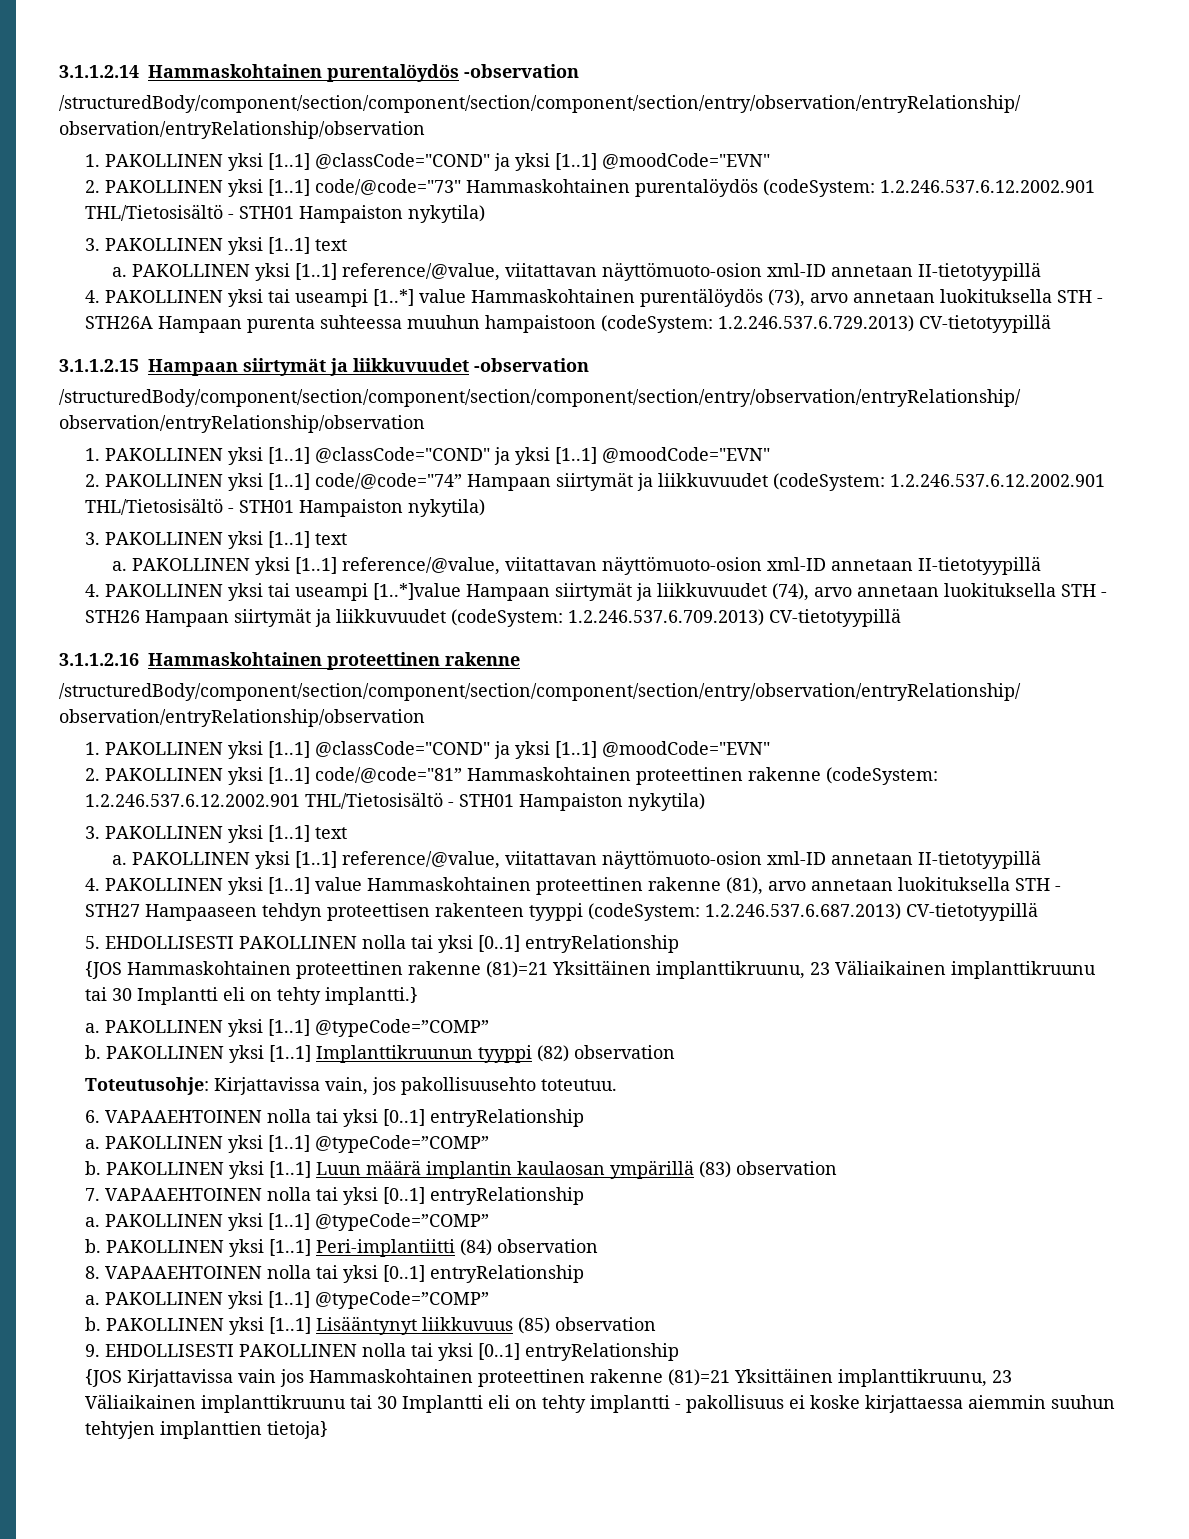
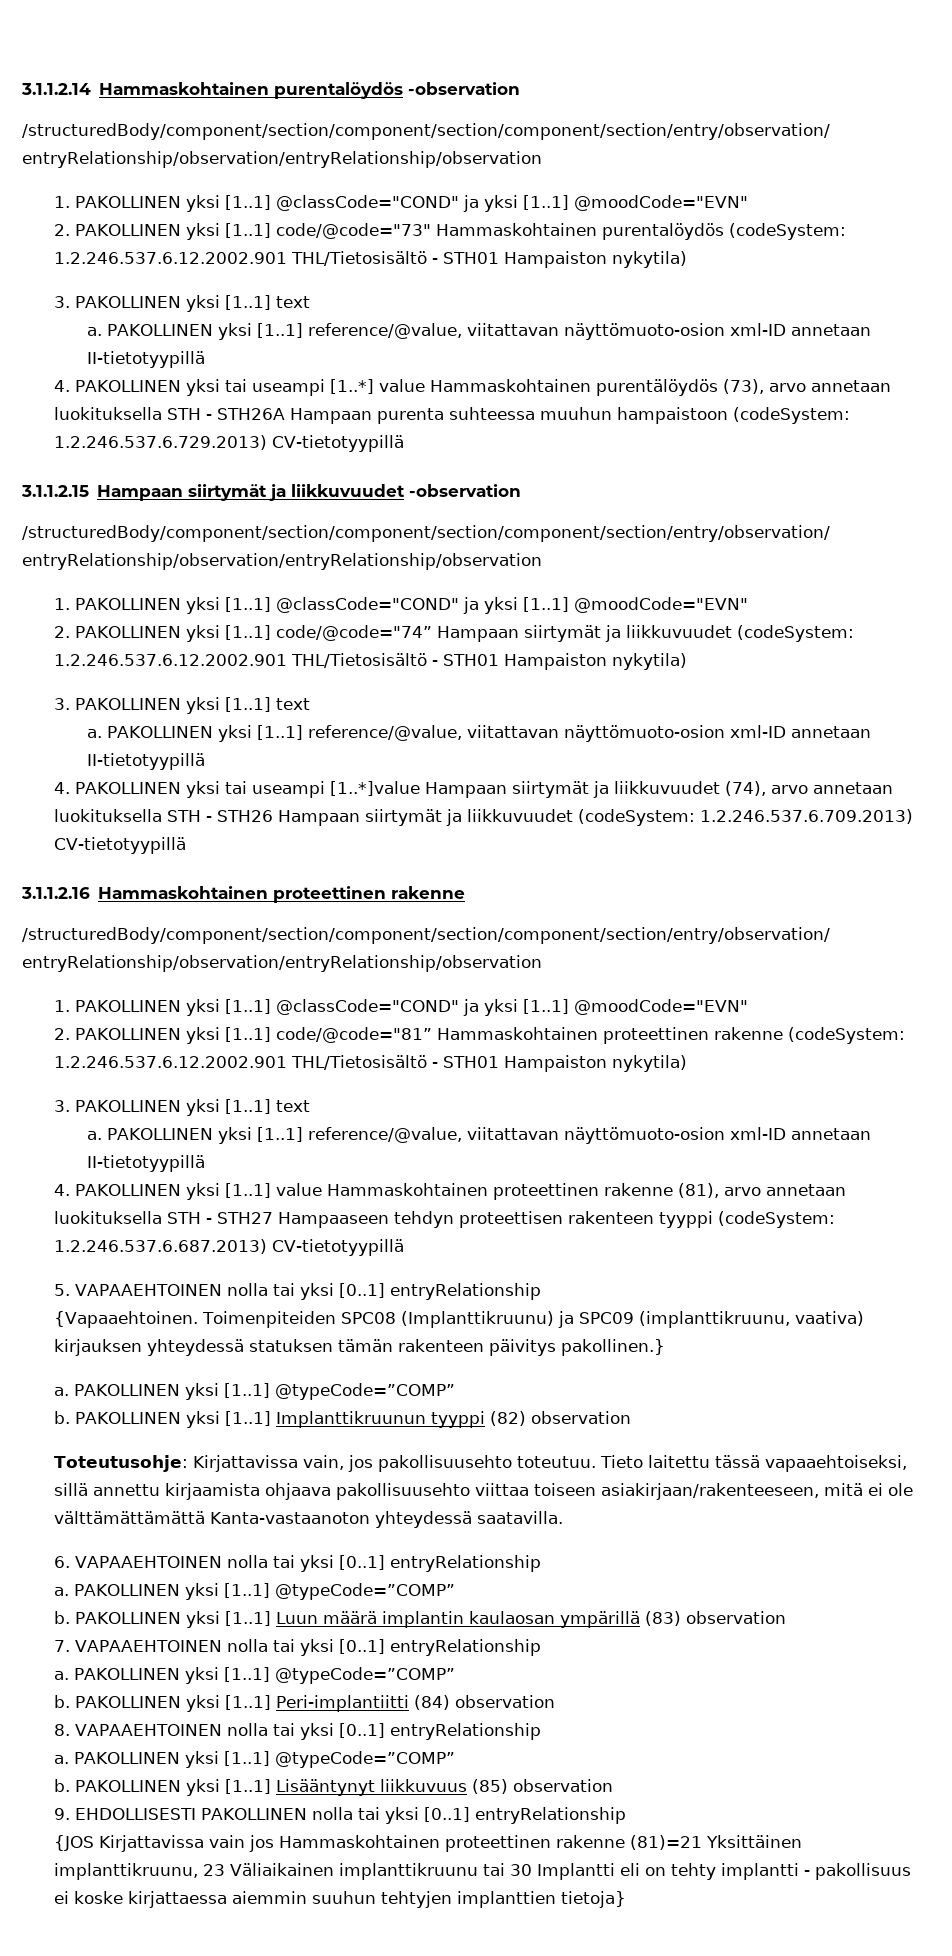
[105,935,680,953] [85,960,1097,979] [85,987,419,1005] EHDOLLISESTI PAKOLLINEN nolla tai yksi [0..1] entryRelationship // {JOS Hammaskohtainen proteettinen rakenne (81)=21 Yksittäinen implanttikruunu, 23 Väliaikainen implanttikruunu tai 30 Implantti eli on tehty implantti.} -> [75,1283,542,1300] [54,1311,865,1328] [54,1339,666,1356] VAPAAEHTOINEN nolla tai yksi [0..1] entryRelationship // {Vapaaehtoinen. Toimenpiteiden SPC08 (Implanttikruunu) ja SPC09 (implanttikruunu, vaativa) kirjauksen yhteydessä statuksen tämän rakenteen päivitys pakollinen.}
(618, 1085) none -> [600,1455,908,1472] [54,1483,914,1500] [54,1511,564,1528] Tieto laitettu tässä vapaaehtoiseksi, sillä annettu kirjaamista ohjaava pakollisuusehto viittaa toiseen asiakirjaan/rakenteeseen, mitä ei ole välttämättämättä Kanta-vastaanoton yhteydessä saatavilla.

